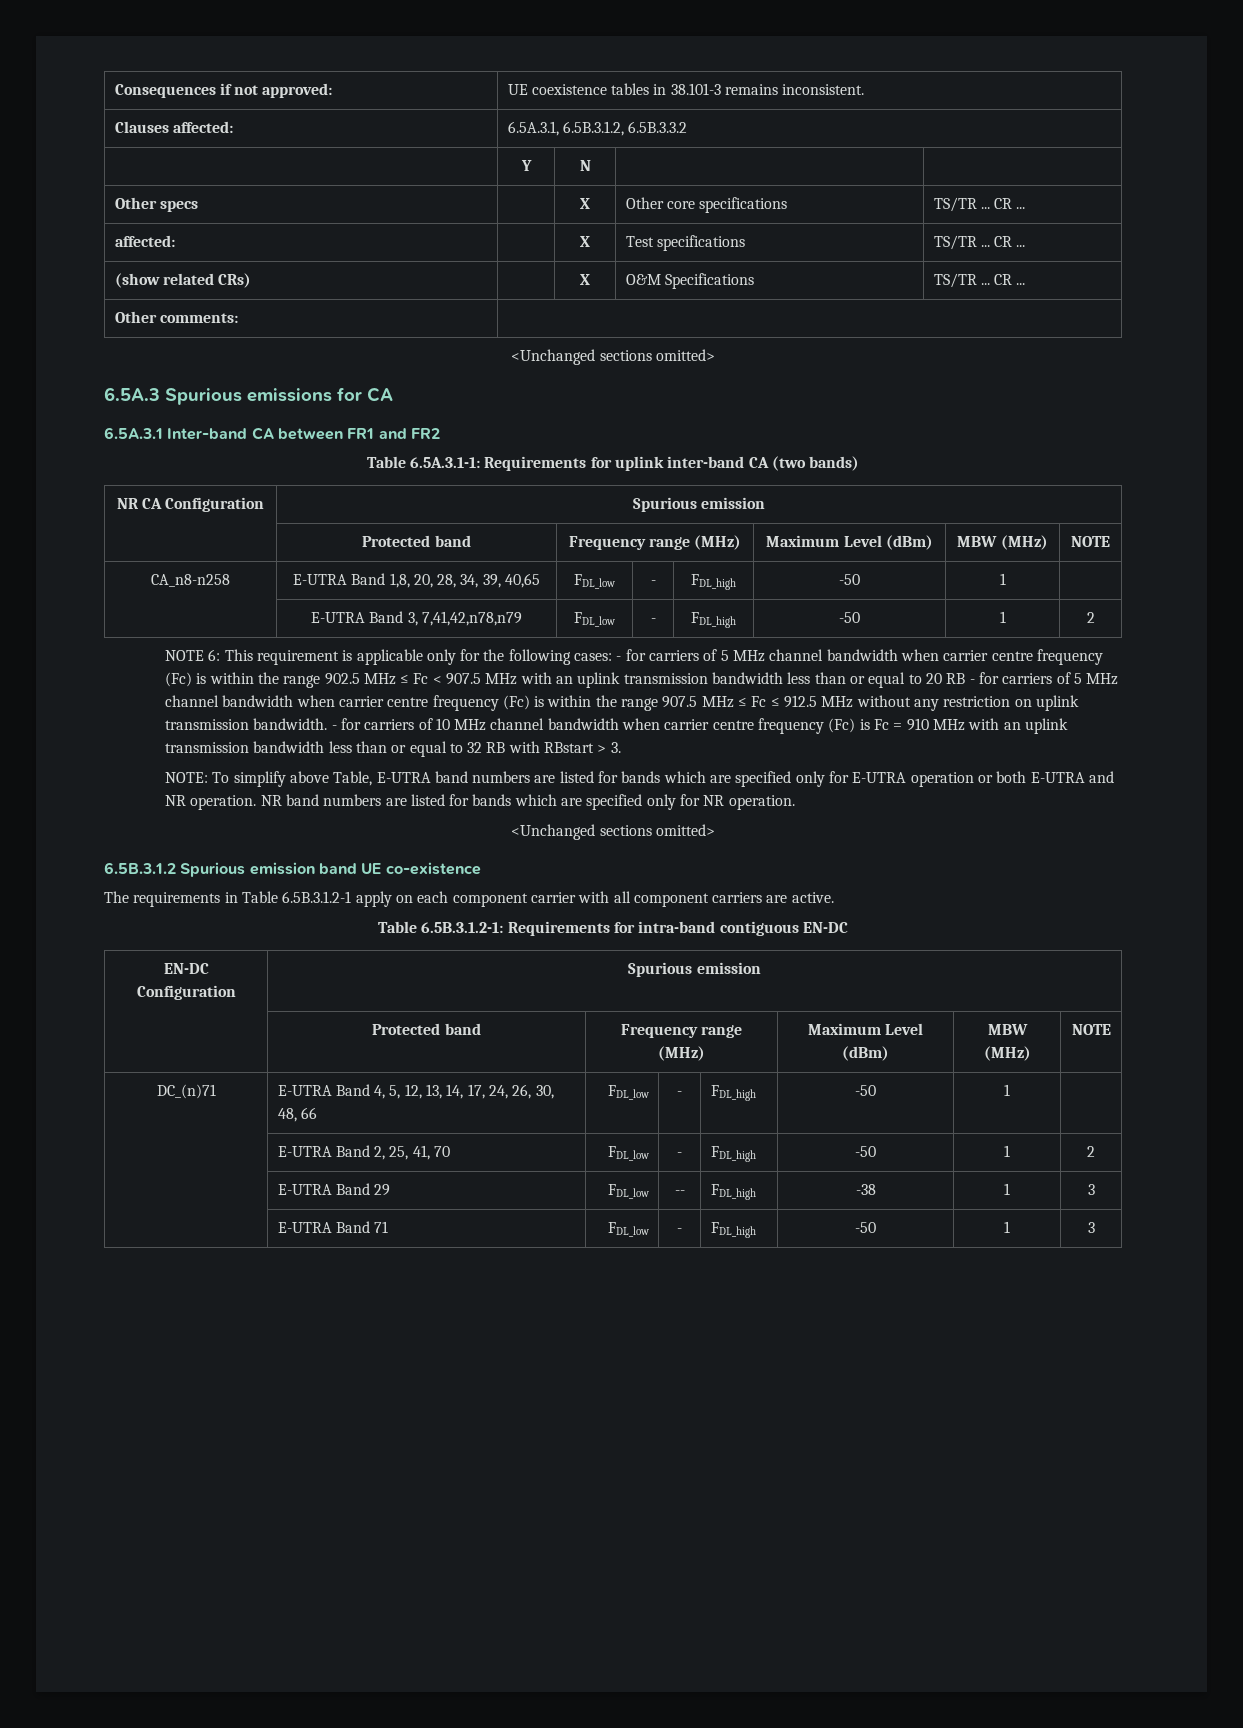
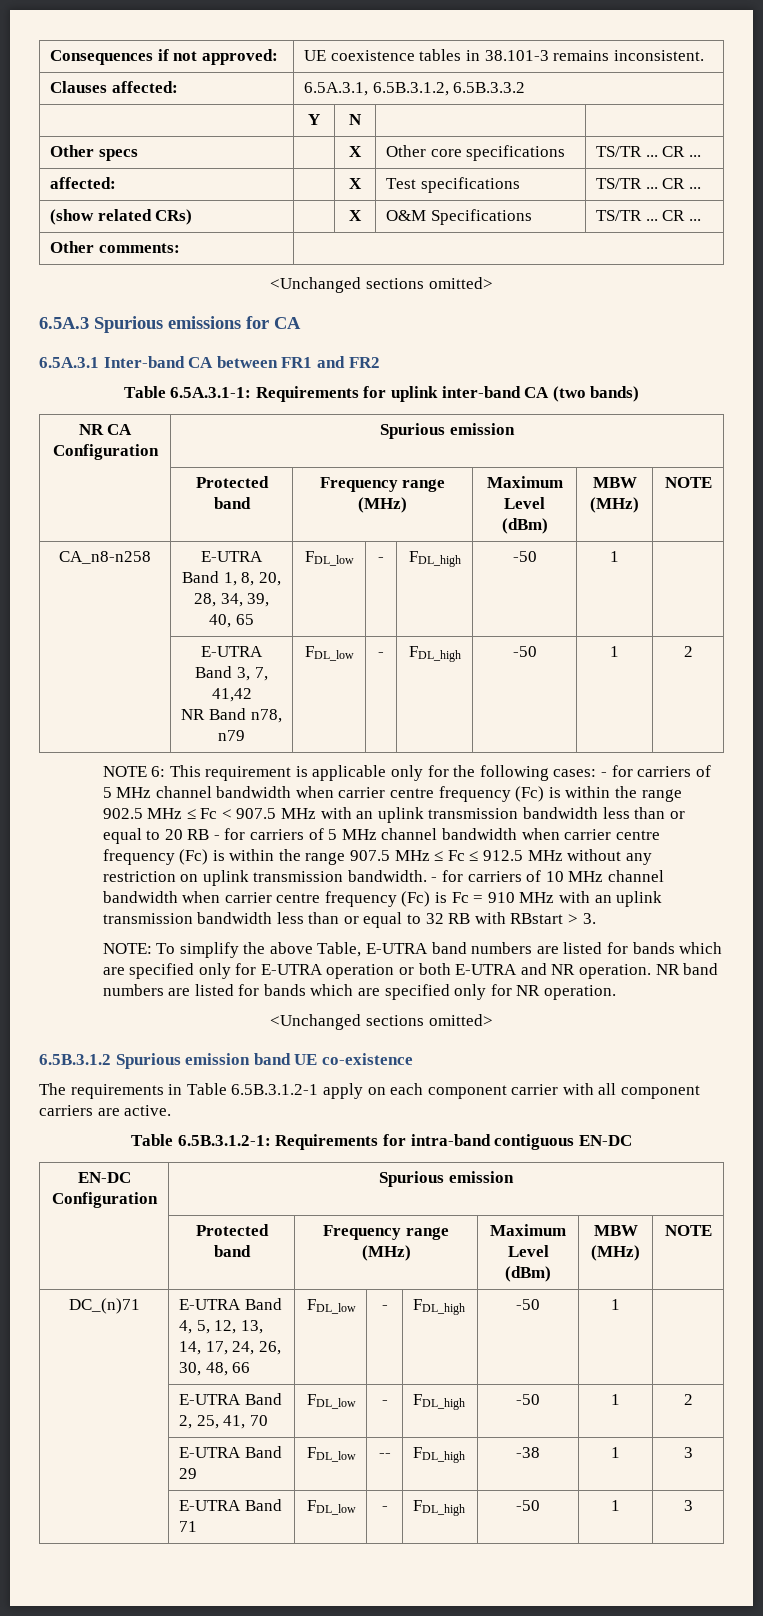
[389,573,410,588] 1,8, -> [223,572,255,586] 1, 8,
[505,573,541,588] 40,65 -> [209,614,254,628] 40, 65
[421,611,522,626] 7,41,42,n78,n79 -> [254,667,268,681] [211,688,252,702] [181,708,282,723] [218,730,245,741] 7, 41,42 // NR Band n78, n79
(286, 779) none -> [243,942,266,954] the

